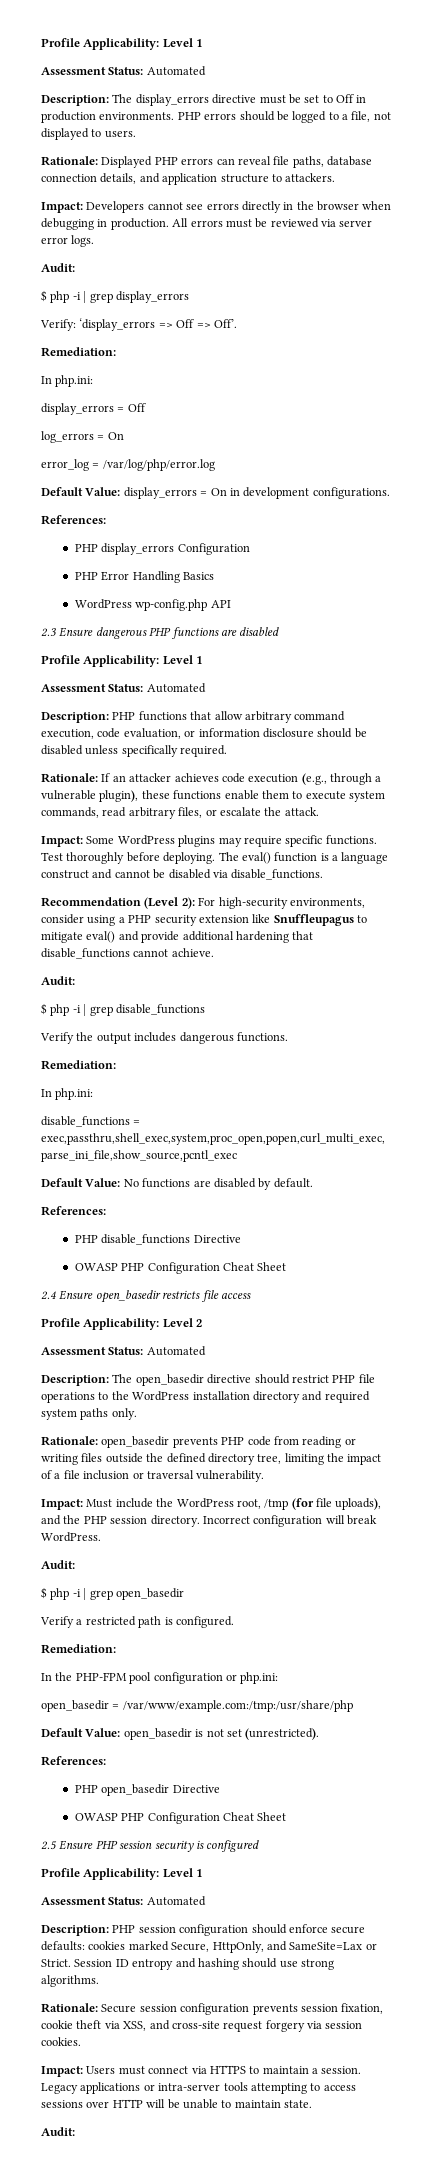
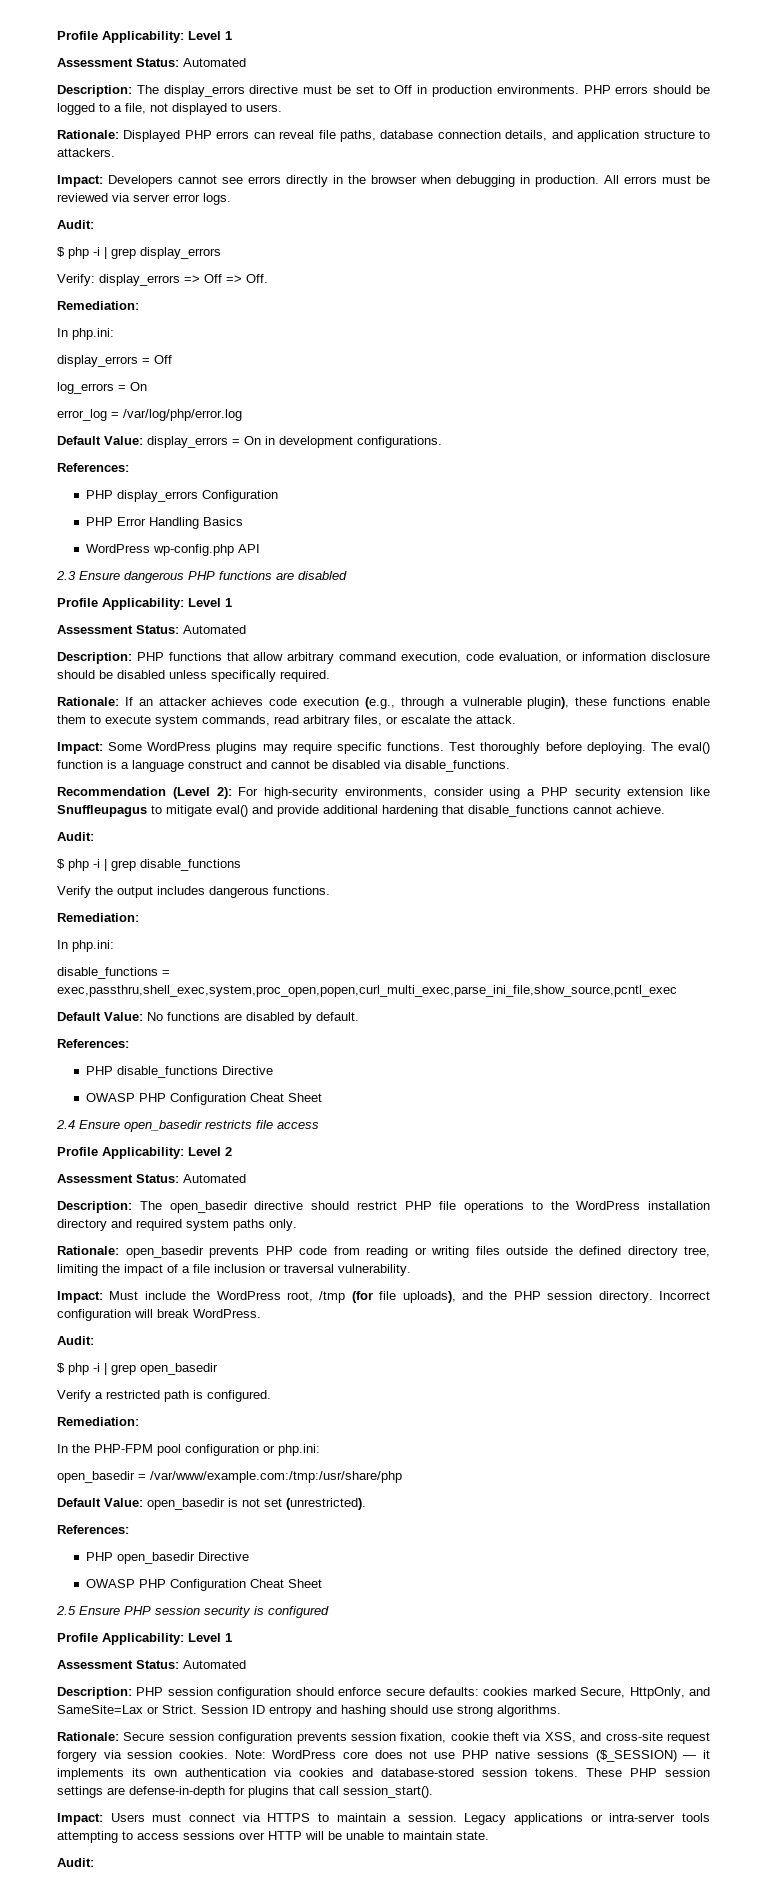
[79,318,156,331] ‘display_errors -> [99,274,180,286] display_errors
[213,319,237,328] Off’. -> [246,274,268,283] Off.
(81, 2041) none -> [234,1750,710,1762] [57,1768,710,1780] [57,1786,433,1798] Note: WordPress core does not use PHP native sessions ($_SESSION) — it implements its own authentication via cookies and database-stored session tokens. These PHP session settings are defense-in-depth for plugins that call session_start().

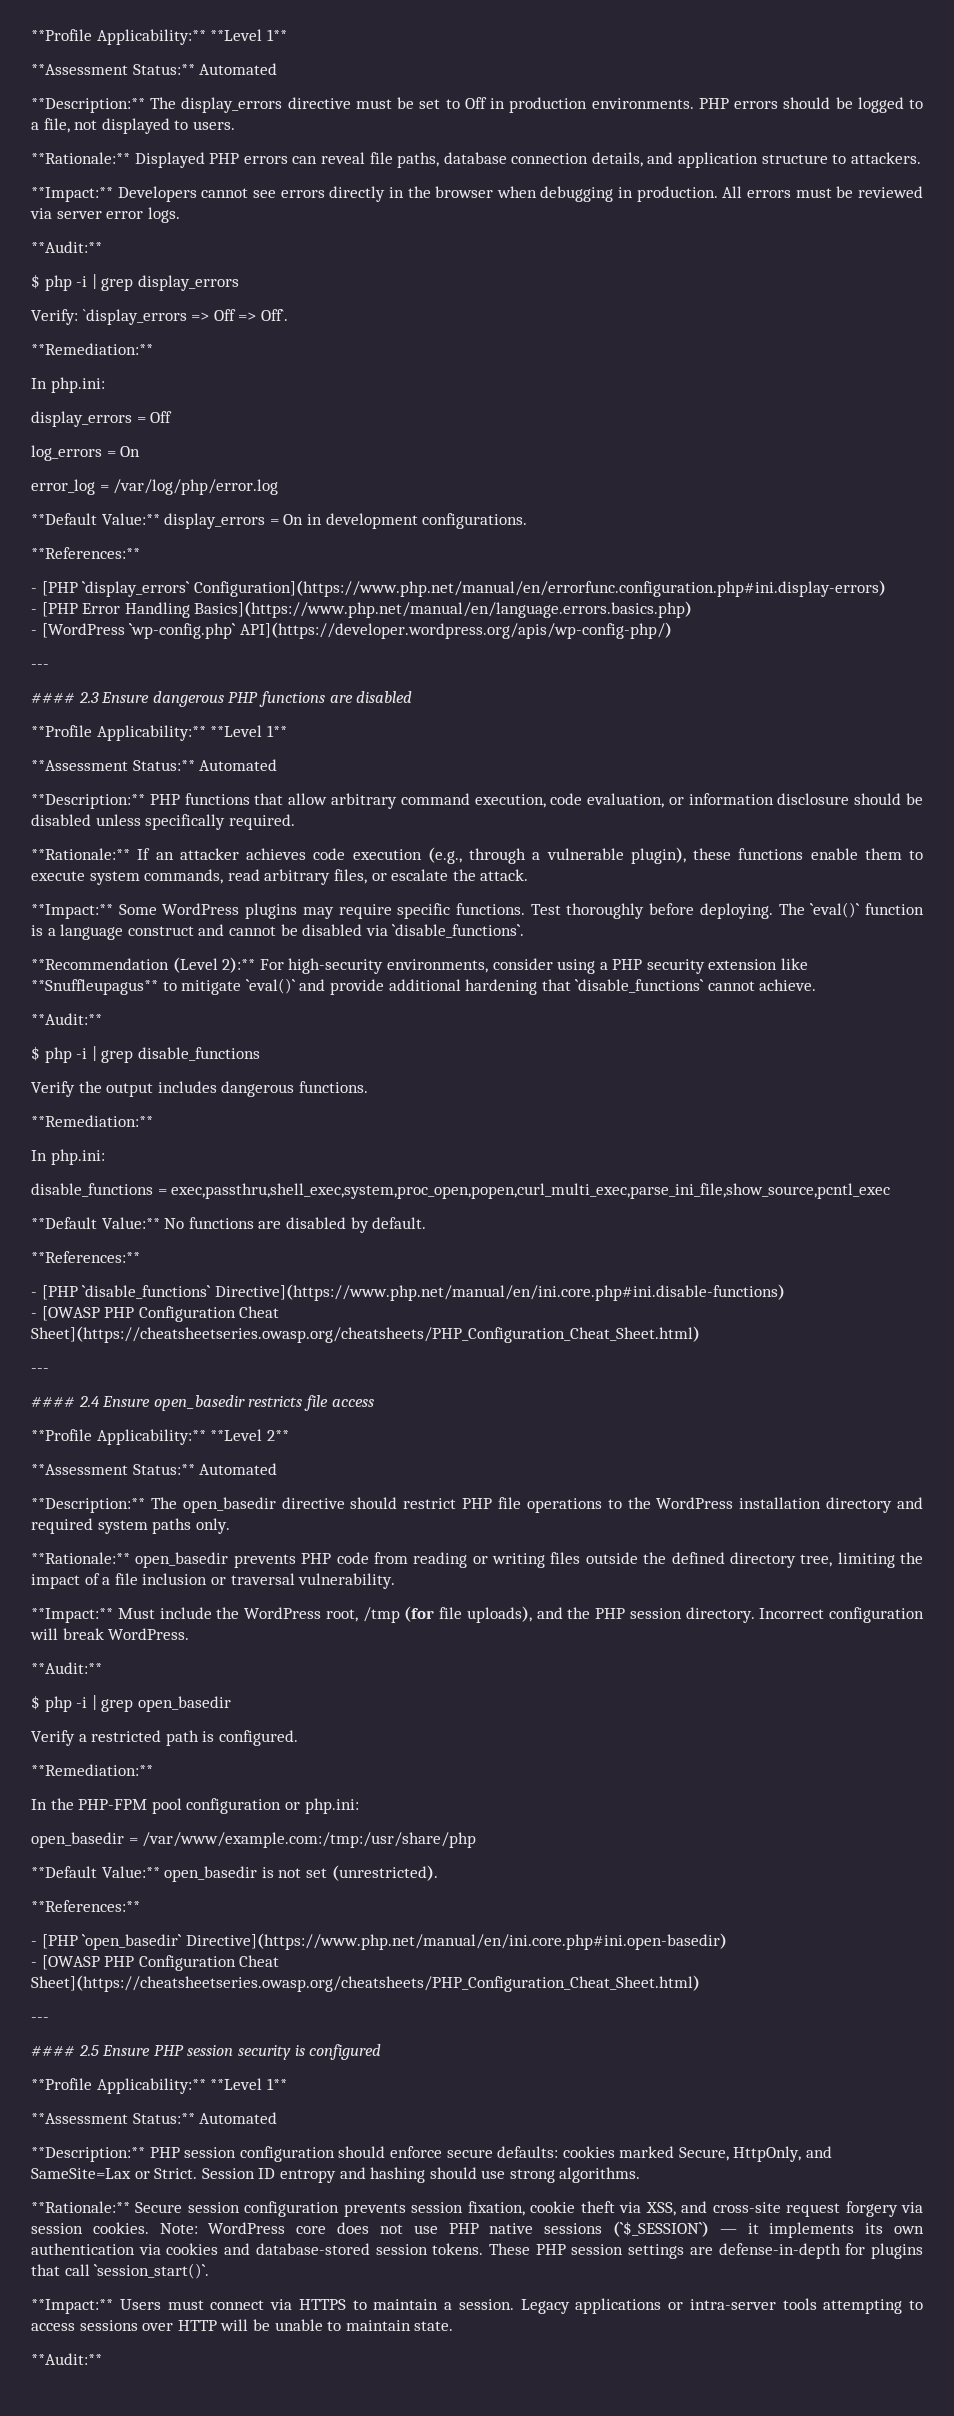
[57,31,232,43] [57,58,246,67] [57,85,132,97] Profile Applicability: Level 1 // Assessment Status: Automated // Description: -> [31,29,287,45] [31,63,278,75] [31,98,145,113] **Profile Applicability:** **Level 1** // **Assessment Status:** Automated // **Description:**
[57,130,119,139] Rationale: -> [31,152,130,164] **Rationale:**
[57,175,103,187] Impact: -> [31,187,113,202] **Impact:**
[57,220,94,229] Audit: -> [31,241,102,253] **Audit:**
[99,274,180,286] display_errors -> [82,309,187,325] `display_errors
[246,274,268,283] [57,301,139,310] Off. // Remediation: -> [260,309,288,321] [31,343,153,355] Off`. // **Remediation:**
[57,436,143,445] Default Value: -> [31,513,160,525] **Default Value:**
[57,463,129,472] [86,490,279,502] [86,517,244,529] [86,544,261,556] References: // PHP display_errors Configuration // PHP Error Handling Basics // WordPress wp-config.php API // -> [31,547,140,559] [31,580,886,597] [31,601,693,618] [31,622,672,639] [31,664,49,669] [31,693,75,703] **References:** // - [PHP `display_errors` Configuration](https://www.php.net/manual/en/errorfunc.configuration.php#ini.display-errors) // - [PHP Error Handling Basics](https://www.php.net/manual/en/language.errors.basics.php) // - [WordPress `wp-config.php` API](https://developer.wordpress.org/apis/wp-config-php/) // --- // ####
[57,598,232,610] [57,625,246,634] [57,652,132,664] Profile Applicability: Level 1 // Assessment Status: Automated // Description: -> [31,725,287,741] [31,759,278,771] [31,794,145,809] **Profile Applicability:** **Level 1** // **Assessment Status:** Automated // **Description:**
[57,697,119,706] Rationale: -> [31,848,130,860] **Rationale:**
[57,742,103,754] Impact: -> [31,904,113,919] **Impact:**
[678,742,710,754] eval() -> [810,902,861,918] `eval()`
[405,760,510,772] [57,787,232,799] disable_functions. // Recommendation (Level 2): -> [392,924,525,938] [31,957,256,973] `disable_functions`. // **Recommendation (Level 2):**
[57,805,147,817] Snuffleupagus -> [31,979,158,995] **Snuffleupagus**
[216,805,248,817] eval() -> [245,978,296,994] `eval()`
[468,805,569,817] disable_functions -> [575,979,705,993] `disable_functions`
[57,832,94,841] Audit: -> [31,1013,102,1025] **Audit:**
[57,913,139,922] Remediation: -> [31,1115,153,1127] **Remediation:**
[57,1012,143,1021] Default Value: -> [31,1217,160,1229] **Default Value:**
[57,1039,129,1048] [86,1066,274,1078] [86,1093,323,1105] References: // PHP disable_functions Directive // OWASP PHP Configuration Cheat Sheet // -> [31,1251,140,1263] [31,1284,785,1301] [31,1306,280,1322] [31,1326,700,1343] [31,1368,49,1373] [31,1397,75,1407] **References:** // - [PHP `disable_functions` Directive](https://www.php.net/manual/en/ini.core.php#ini.disable-functions) // - [OWASP PHP Configuration Cheat Sheet](https://cheatsheetseries.owasp.org/cheatsheets/PHP_Configuration_Cheat_Sheet.html) // --- // ####
[57,1147,232,1159] [57,1174,246,1183] [57,1201,132,1213] Profile Applicability: Level 2 // Assessment Status: Automated // Description: -> [31,1429,289,1445] [31,1463,278,1475] [31,1498,145,1513] **Profile Applicability:** **Level 2** // **Assessment Status:** Automated // **Description:**
[57,1246,119,1255] Rationale: -> [31,1552,130,1564] **Rationale:**
[57,1291,103,1303] Impact: -> [31,1608,113,1623] **Impact:**
[57,1336,94,1345] Audit: -> [31,1662,102,1674] **Audit:**
[57,1417,139,1426] Remediation: -> [31,1764,153,1776] **Remediation:**
[57,1498,143,1507] Default Value: -> [31,1866,160,1878] **Default Value:**
[57,1525,129,1534] [86,1552,250,1564] [86,1579,323,1591] References: // PHP open_basedir Directive // OWASP PHP Configuration Cheat Sheet // -> [31,1900,140,1912] [31,1933,727,1950] [31,1955,280,1971] [31,1975,700,1992] [31,2017,49,2022] [31,2046,75,2056] **References:** // - [PHP `open_basedir` Directive](https://www.php.net/manual/en/ini.core.php#ini.open-basedir) // - [OWASP PHP Configuration Cheat Sheet](https://cheatsheetseries.owasp.org/cheatsheets/PHP_Configuration_Cheat_Sheet.html) // --- // ####
[57,1633,232,1645] [57,1660,246,1669] [57,1687,132,1699] Profile Applicability: Level 1 // Assessment Status: Automated // Description: -> [31,2078,287,2094] [31,2112,278,2124] [31,2147,145,2162] **Profile Applicability:** **Level 1** // **Assessment Status:** Automated // **Description:**
[57,1732,119,1741] Rationale: -> [31,2201,130,2213] **Rationale:**
[595,1750,677,1762] ($_SESSION) -> [612,2221,709,2237] (`$_SESSION`)
[343,1786,433,1798] [57,1813,103,1825] session_start(). // Impact: -> [94,2263,210,2279] [31,2299,113,2314] `session_start()`. // **Impact:**
[57,1858,94,1867] Audit: -> [31,2353,102,2365] **Audit:**

